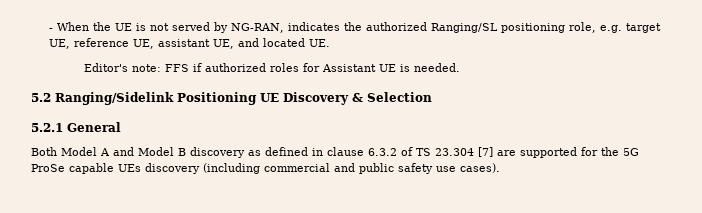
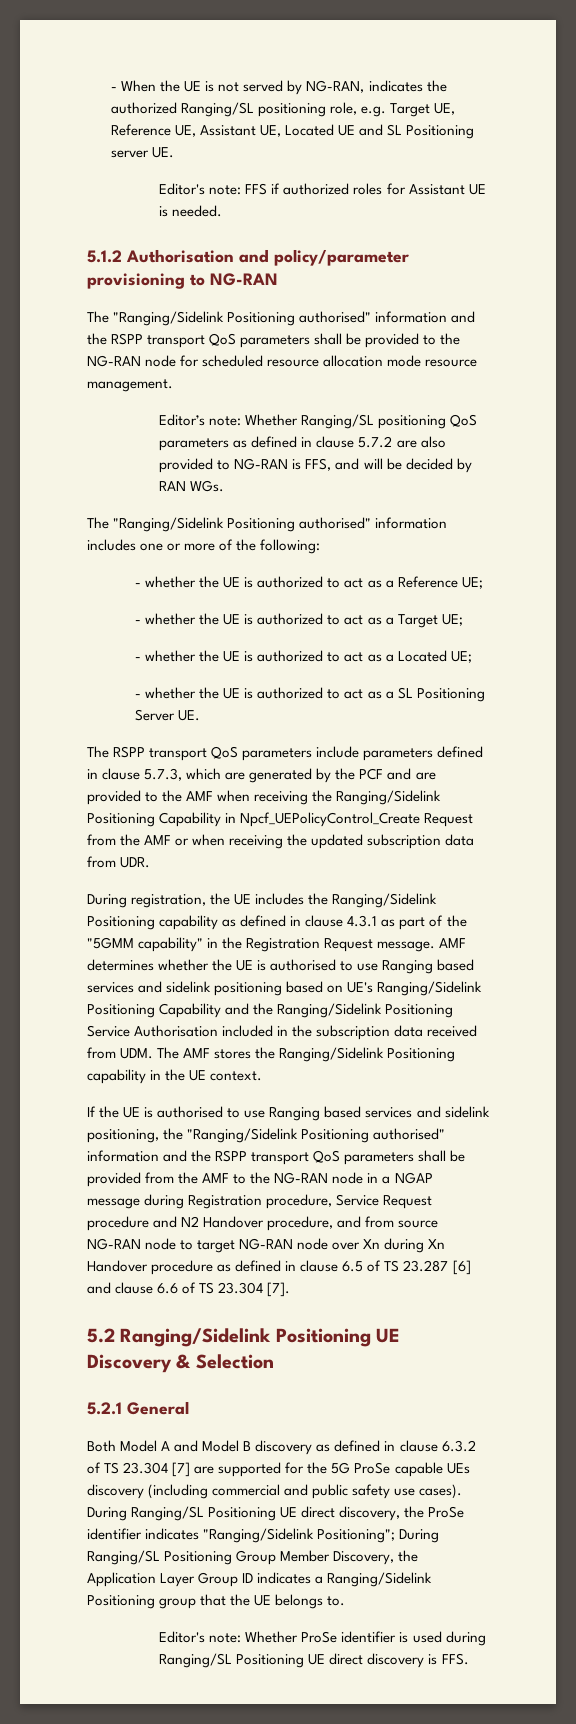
[625,23,661,33] [48,38,305,49] target UE, reference UE, assistant UE, and located -> [390,103,456,117] [111,124,475,139] [111,150,150,158] Target UE, Reference UE, Assistant UE, Located UE and SL Positioning server
(460, 67) none -> [87,249,409,266] [87,273,278,289] [87,311,476,326] [87,333,461,348] [87,355,478,367] [87,379,173,392] [159,414,478,429] [159,436,446,451] [159,458,472,473] [159,480,225,492] [87,517,448,532] [87,539,321,554] [135,576,483,589] [135,613,463,628] [135,650,472,663] [135,687,485,702] [135,709,201,721] [87,746,484,761] [87,768,436,783] [87,790,442,805] [87,812,474,827] [87,834,475,849] [87,856,151,868] [87,893,438,908] [87,915,467,930] [87,937,467,952] [87,959,475,974] [87,981,483,996] [87,1003,454,1018] [87,1025,478,1040] [87,1047,456,1062] [87,1069,263,1084] [87,1106,490,1121] [87,1128,446,1143] [87,1150,466,1165] [87,1172,433,1187] [87,1194,433,1209] [87,1216,439,1231] [87,1238,446,1253] [87,1260,471,1275] [87,1282,291,1297] // 5.1.2 Authorisation and policy/parameter provisioning to NG-RAN // The "Ranging/Sidelink Positioning authorised" information and the RSPP transport QoS parameters shall be provided to the NG-RAN node for scheduled resource allocation mode resource management. // Editor’s note: Whether Ranging/SL positioning QoS parameters as defined in clause 5.7.2 are also provided to NG-RAN is FFS, and will be decided by RAN WGs. // The "Ranging/Sidelink Positioning authorised" information includes one or more of the following: // - whether the UE is authorized to act as a Reference UE; // - whether the UE is authorized to act as a Target UE; // - whether the UE is authorized to act as a Located UE; // - whether the UE is authorized to act as a SL Positioning Server UE. // The RSPP transport QoS parameters include parameters defined in clause 5.7.3, which are generated by the PCF and are provided to the AMF when receiving the Ranging/Sidelink Positioning Capability in Npcf_UEPolicyControl_Create Request from the AMF or when receiving the updated subscription data from UDR. // During registration, the UE includes the Ranging/Sidelink Positioning capability as defined in clause 4.3.1 as part of the "5GMM capability" in the Registration Request message. AMF determines whether the UE is authorised to use Ranging based services and sidelink positioning based on UE's Ranging/Sidelink Positioning Capability and the Ranging/Sidelink Positioning Service Authorisation included in the subscription data received from UDM. The AMF stores the Ranging/Sidelink Positioning capability in the UE context. // If the UE is authorised to use Ranging based services and sidelink positioning, the "Ranging/Sidelink Positioning authorised" information and the RSPP transport QoS parameters shall be provided from the AMF to the NG-RAN node in a NGAP message during Registration procedure, Service Request procedure and N2 Handover procedure, and from source NG-RAN node to target NG-RAN node over Xn during Xn Handover procedure as defined in clause 6.5 of TS 23.287 [6] and clause 6.6 of TS 23.304 [7].
(500, 168) none -> [87,1506,465,1521] [87,1528,440,1543] [87,1550,419,1565] [87,1572,433,1587] [87,1594,346,1609] [159,1631,486,1646] [159,1653,469,1668] During Ranging/SL Positioning UE direct discovery, the ProSe identifier indicates "Ranging/Sidelink Positioning"; During Ranging/SL Positioning Group Member Discovery, the Application Layer Group ID indicates a Ranging/Sidelink Positioning group that the UE belongs to. // Editor's note: Whether ProSe identifier is used during Ranging/SL Positioning UE direct discovery is FFS.

